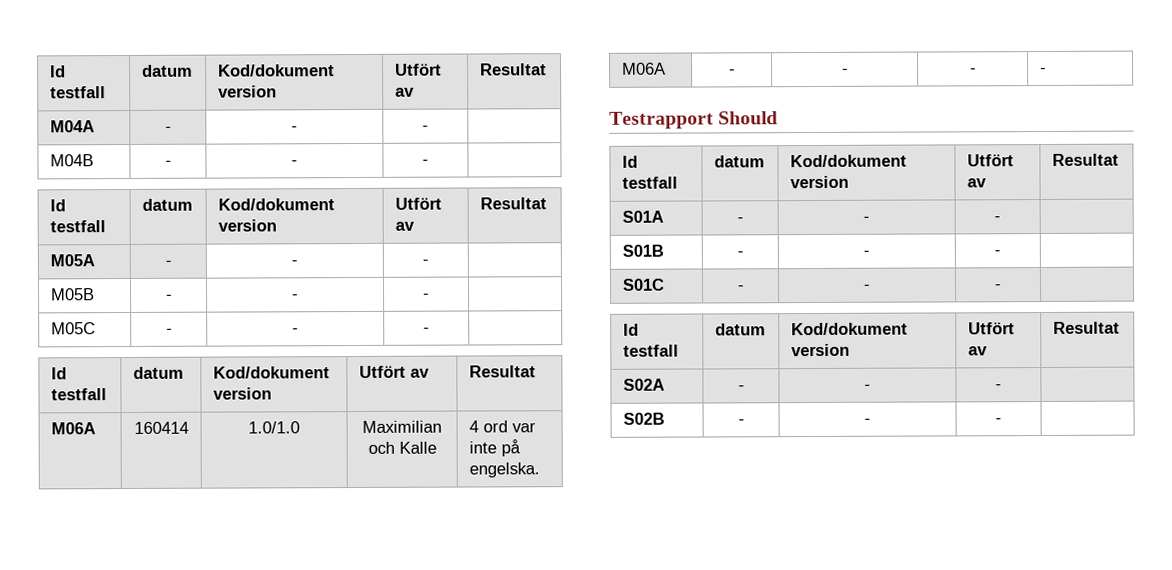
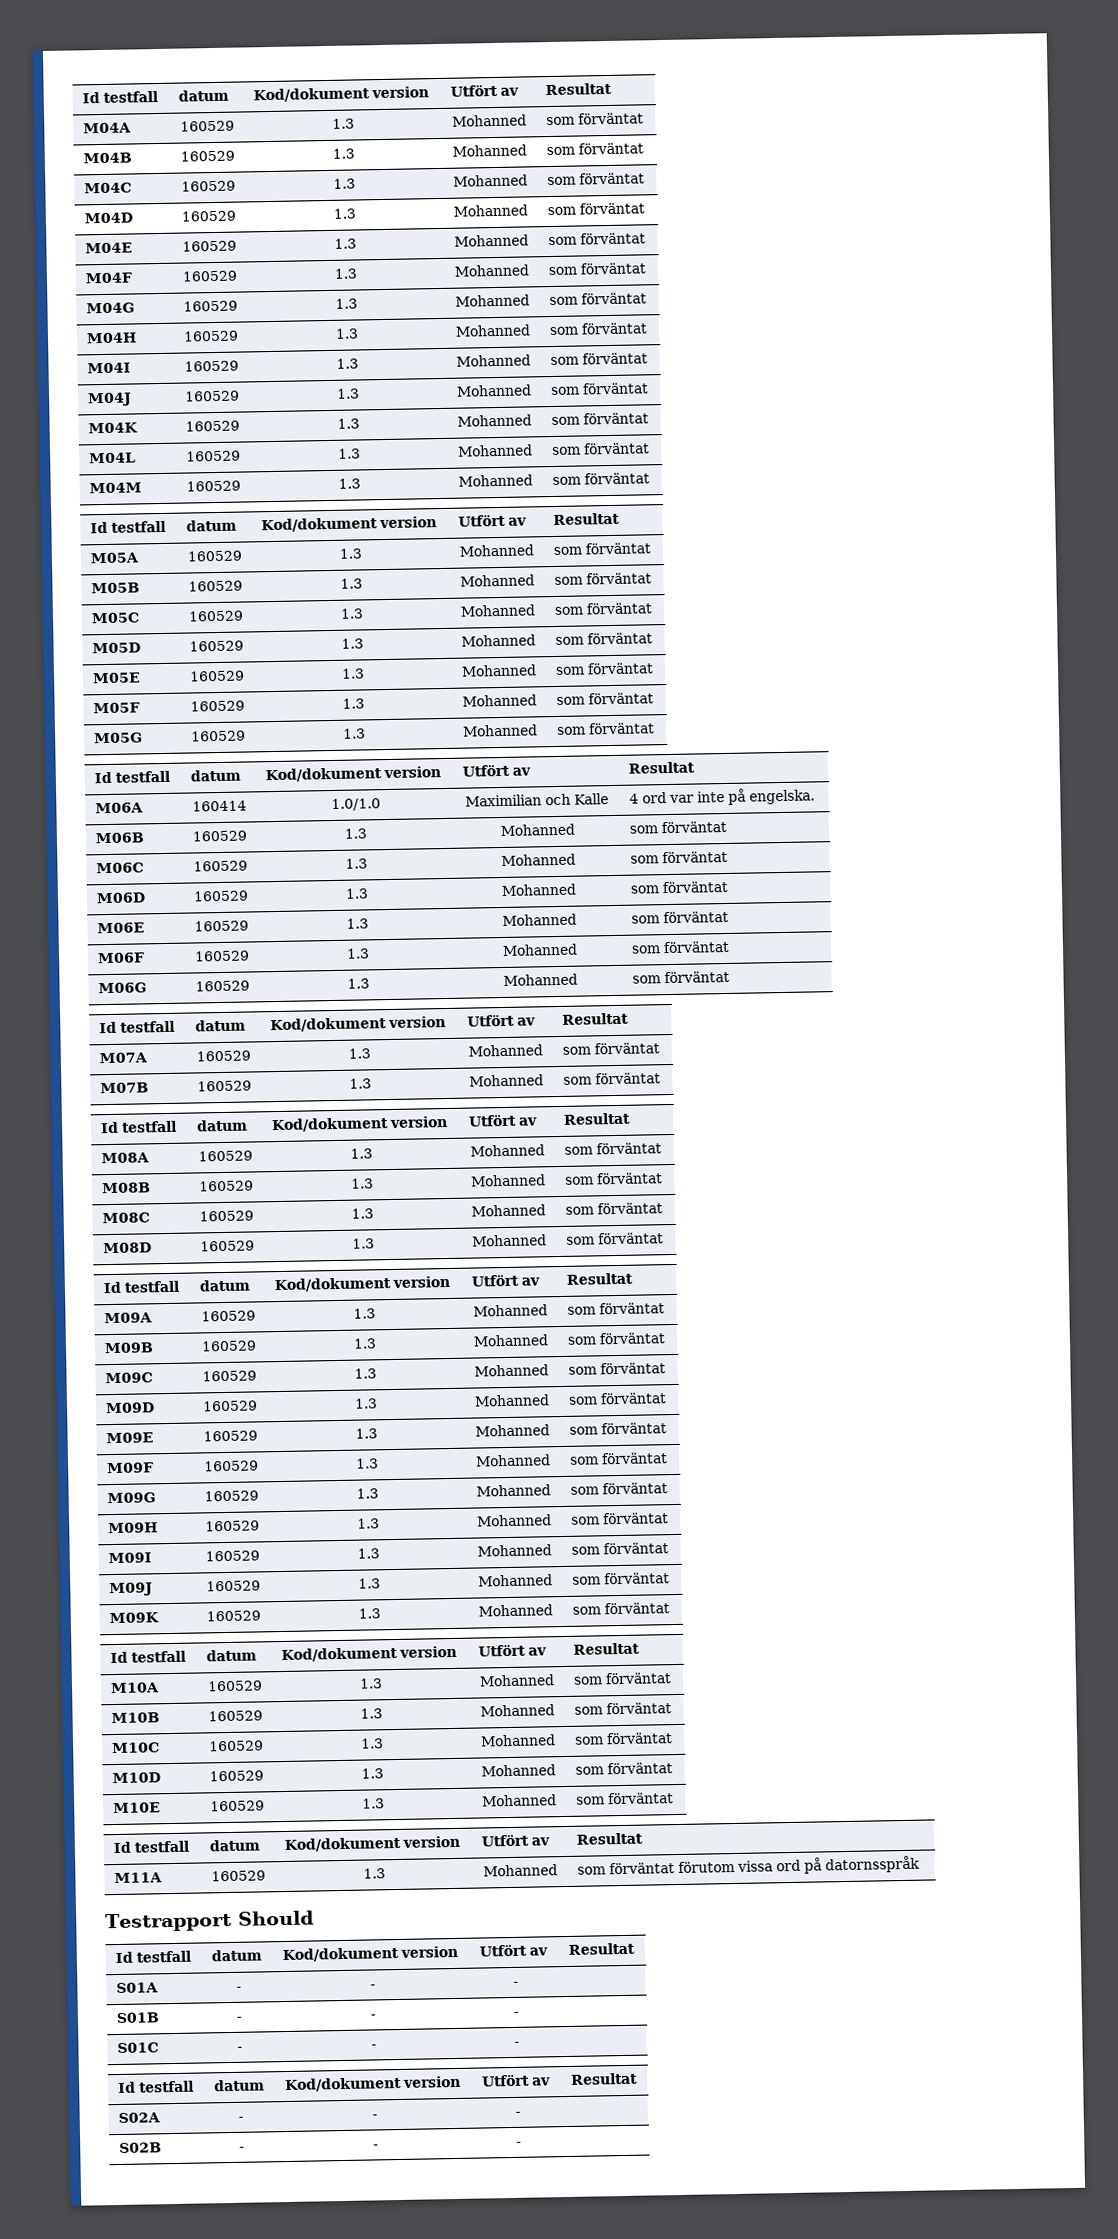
[164,126,172,132] [291,126,298,132] [422,125,429,131] [49,154,94,167] [164,160,172,166] [291,160,298,166] [422,159,429,165] - | - | - | // M04B | - | - | - | -> [180,120,235,132] [332,118,355,129] [452,114,527,127] [546,112,645,126] [83,152,133,164] [180,150,235,162] [332,148,355,159] [452,144,527,157] [546,142,645,156] [84,182,133,194] [181,180,236,192] [333,178,356,189] [453,174,528,187] [547,172,646,186] [84,212,134,224] [181,210,236,222] [333,208,356,219] [453,204,528,217] [547,202,646,216] [85,242,134,254] [182,240,237,252] [334,238,357,249] [454,234,529,247] [548,232,647,246] [85,272,134,284] [182,270,238,282] [334,268,357,279] [454,264,529,277] [548,262,647,276] [86,302,136,314] [183,300,238,312] [335,298,358,309] [455,294,530,307] [549,292,648,306] [86,332,138,344] [183,330,239,342] [335,328,359,339] [455,324,531,337] [549,322,649,336] [87,362,132,374] [184,360,239,372] [336,358,359,369] [456,354,531,367] [550,352,649,366] [87,392,133,407] [184,390,240,402] [336,388,360,399] [456,384,532,397] [550,382,650,396] [88,422,139,434] [185,420,240,432] [337,418,360,429] [457,414,532,427] [551,412,650,426] [89,452,137,464] [186,450,241,462] [338,448,361,459] [457,444,533,457] [552,442,651,456] [89,482,143,494] [186,480,241,492] [338,478,361,489] [458,474,533,487] [552,472,651,486] 160529 | 1.3 | Mohanned | som förväntat // M04B | 160529 | 1.3 | Mohanned | som förväntat // M04C | 160529 | 1.3 | Mohanned | som förväntat // M04D | 160529 | 1.3 | Mohanned | som förväntat // M04E | 160529 | 1.3 | Mohanned | som förväntat // M04F | 160529 | 1.3 | Mohanned | som förväntat // M04G | 160529 | 1.3 | Mohanned | som förväntat // M04H | 160529 | 1.3 | Mohanned | som förväntat // M04I | 160529 | 1.3 | Mohanned | som förväntat // M04J | 160529 | 1.3 | Mohanned | som förväntat // M04K | 160529 | 1.3 | Mohanned | som förväntat // M04L | 160529 | 1.3 | Mohanned | som förväntat // M04M | 160529 | 1.3 | Mohanned | som förväntat
[164,260,172,266] [291,260,298,266] [422,259,429,265] [50,288,95,301] [165,294,173,300] [292,294,299,300] [423,293,430,299] [50,322,96,335] [165,328,173,334] [292,328,299,334] [423,327,430,333] - | - | - | // M05B | - | - | - | // M05C | - | - | - | -> [187,550,242,562] [339,548,362,559] [459,544,534,557] [553,542,652,556] [91,582,141,594] [188,580,243,592] [340,578,363,589] [460,574,535,587] [554,572,653,585] [91,612,141,624] [188,610,244,622] [340,608,364,619] [460,604,536,617] [554,602,654,615] [92,642,142,654] [189,640,244,652] [341,638,364,649] [461,634,536,647] [555,632,654,645] [92,672,142,684] [189,670,245,682] [341,668,365,679] [461,664,537,677] [555,662,655,675] [93,702,141,714] [190,700,245,712] [342,698,365,709] [462,694,537,707] [556,692,655,705] [94,732,144,744] [191,730,246,742] [343,728,366,739] [462,724,538,737] [557,722,656,735] 160529 | 1.3 | Mohanned | som förväntat // M05B | 160529 | 1.3 | Mohanned | som förväntat // M05C | 160529 | 1.3 | Mohanned | som förväntat // M05D | 160529 | 1.3 | Mohanned | som förväntat // M05E | 160529 | 1.3 | Mohanned | som förväntat // M05F | 160529 | 1.3 | Mohanned | som förväntat // M05G | 160529 | 1.3 | Mohanned | som förväntat
[621,62,666,75] [728,69,736,75] [841,68,849,74] [969,68,977,74] [1039,67,1047,74] M06A | - | - | - | - -> [95,832,146,844] [192,830,247,842] [344,828,367,839] [499,823,575,837] [629,820,728,834] [96,862,145,874] [193,860,248,872] [345,858,368,869] [500,853,576,867] [630,850,729,864] [96,892,147,904] [193,890,249,902] [345,888,369,899] [500,883,577,896] [630,880,729,894] [97,922,146,934] [194,920,249,932] [346,918,369,929] [501,913,577,926] [631,910,730,924] [97,952,146,964] [194,950,250,962] [346,948,370,959] [501,943,578,956] [631,940,731,954] [98,982,148,994] [195,980,250,992] [347,978,370,989] [502,973,578,986] [632,970,731,984] [99,1020,176,1034] [195,1019,247,1032] [270,1015,447,1033] [467,1014,537,1027] [562,1012,630,1025] [99,1052,149,1064] [196,1050,251,1062] [348,1048,371,1059] [468,1044,543,1057] [562,1042,661,1055] [100,1082,150,1094] [197,1080,252,1092] [349,1078,372,1089] [469,1074,544,1087] [563,1072,662,1085] [100,1120,178,1134] [196,1119,249,1132] [271,1115,449,1133] [468,1114,539,1127] [563,1112,632,1125] [101,1152,151,1164] [198,1150,253,1162] [350,1148,373,1159] [470,1144,545,1157] [564,1142,663,1155] [102,1182,152,1194] [199,1180,254,1192] [351,1178,374,1189] [470,1174,546,1187] [565,1172,664,1185] [102,1212,151,1224] [199,1210,254,1222] [351,1208,374,1219] [471,1204,546,1217] [565,1202,664,1215] [103,1242,153,1254] [200,1240,255,1252] [352,1238,375,1249] [472,1234,547,1247] [566,1232,665,1245] [103,1280,181,1294] [199,1279,251,1292] [274,1275,451,1293] [471,1274,541,1287] [566,1272,634,1285] [104,1312,154,1324] [201,1310,256,1322] [353,1308,376,1319] [473,1304,548,1317] [567,1302,666,1315] [104,1342,155,1354] [201,1340,257,1352] [353,1338,377,1349] [473,1334,549,1347] [567,1332,666,1345] [105,1372,154,1384] [202,1370,257,1382] [354,1368,377,1379] [474,1364,549,1377] [568,1362,667,1375] [105,1402,156,1414] [202,1400,258,1412] [354,1398,378,1409] [474,1394,550,1407] [568,1392,668,1405] [106,1432,155,1444] [203,1430,258,1442] [355,1428,378,1439] [475,1424,550,1437] [569,1422,668,1435] [107,1462,155,1474] [204,1460,259,1472] [356,1458,379,1469] [475,1454,551,1467] [570,1452,669,1465] [107,1492,157,1504] [204,1490,259,1502] [356,1488,379,1499] [476,1484,551,1497] [570,1482,669,1495] [108,1522,159,1534] [205,1520,260,1532] [357,1518,380,1529] [477,1514,552,1527] [571,1512,670,1525] [108,1552,153,1564] [205,1550,260,1562] [357,1548,380,1559] [477,1544,552,1557] [571,1542,670,1555] [109,1582,154,1597] [206,1580,261,1592] [358,1578,381,1589] [478,1574,553,1587] [572,1572,671,1585] [109,1612,160,1624] [206,1610,261,1622] [358,1608,381,1619] [478,1604,553,1617] [572,1602,671,1615] [110,1650,187,1664] [206,1649,258,1662] [281,1645,458,1663] [478,1644,548,1657] [573,1642,641,1655] [110,1682,161,1694] [207,1680,263,1692] [359,1678,383,1689] [479,1674,555,1687] [573,1672,673,1685] [111,1712,161,1724] [208,1710,263,1722] [360,1708,383,1719] [480,1704,555,1717] [574,1702,673,1715] [112,1742,161,1754] [209,1740,264,1752] [360,1738,384,1749] [480,1734,556,1747] [574,1732,674,1745] [112,1772,162,1784] [209,1770,264,1782] [361,1768,384,1779] [481,1764,556,1777] [575,1762,674,1775] [113,1802,162,1814] [210,1800,265,1812] [362,1798,385,1809] [482,1794,557,1807] [576,1792,675,1805] [113,1840,190,1854] [209,1839,261,1852] [284,1835,461,1852] [481,1834,551,1847] [576,1832,644,1845] [114,1872,164,1884] [211,1870,266,1882] [363,1868,386,1879] [483,1864,558,1877] [577,1855,921,1875] M06B | 160529 | 1.3 | Mohanned | som förväntat // M06C | 160529 | 1.3 | Mohanned | som förväntat // M06D | 160529 | 1.3 | Mohanned | som förväntat // M06E | 160529 | 1.3 | Mohanned | som förväntat // M06F | 160529 | 1.3 | Mohanned | som förväntat // M06G | 160529 | 1.3 | Mohanned | som förväntat // Id testfall | datum | Kod/dokument version | Utfört av | Resultat // M07A | 160529 | 1.3 | Mohanned | som förväntat // M07B | 160529 | 1.3 | Mohanned | som förväntat // Id testfall | datum | Kod/dokument version | Utfört av | Resultat // M08A | 160529 | 1.3 | Mohanned | som förväntat // M08B | 160529 | 1.3 | Mohanned | som förväntat // M08C | 160529 | 1.3 | Mohanned | som förväntat // M08D | 160529 | 1.3 | Mohanned | som förväntat // Id testfall | datum | Kod/dokument version | Utfört av | Resultat // M09A | 160529 | 1.3 | Mohanned | som förväntat // M09B | 160529 | 1.3 | Mohanned | som förväntat // M09C | 160529 | 1.3 | Mohanned | som förväntat // M09D | 160529 | 1.3 | Mohanned | som förväntat // M09E | 160529 | 1.3 | Mohanned | som förväntat // M09F | 160529 | 1.3 | Mohanned | som förväntat // M09G | 160529 | 1.3 | Mohanned | som förväntat // M09H | 160529 | 1.3 | Mohanned | som förväntat // M09I | 160529 | 1.3 | Mohanned | som förväntat // M09J | 160529 | 1.3 | Mohanned | som förväntat // M09K | 160529 | 1.3 | Mohanned | som förväntat // Id testfall | datum | Kod/dokument version | Utfört av | Resultat // M10A | 160529 | 1.3 | Mohanned | som förväntat // M10B | 160529 | 1.3 | Mohanned | som förväntat // M10C | 160529 | 1.3 | Mohanned | som förväntat // M10D | 160529 | 1.3 | Mohanned | som förväntat // M10E | 160529 | 1.3 | Mohanned | som förväntat // Id testfall | datum | Kod/dokument version | Utfört av | Resultat // M11A | 160529 | 1.3 | Mohanned | som förväntat förutom vissa ord på datornsspråk

